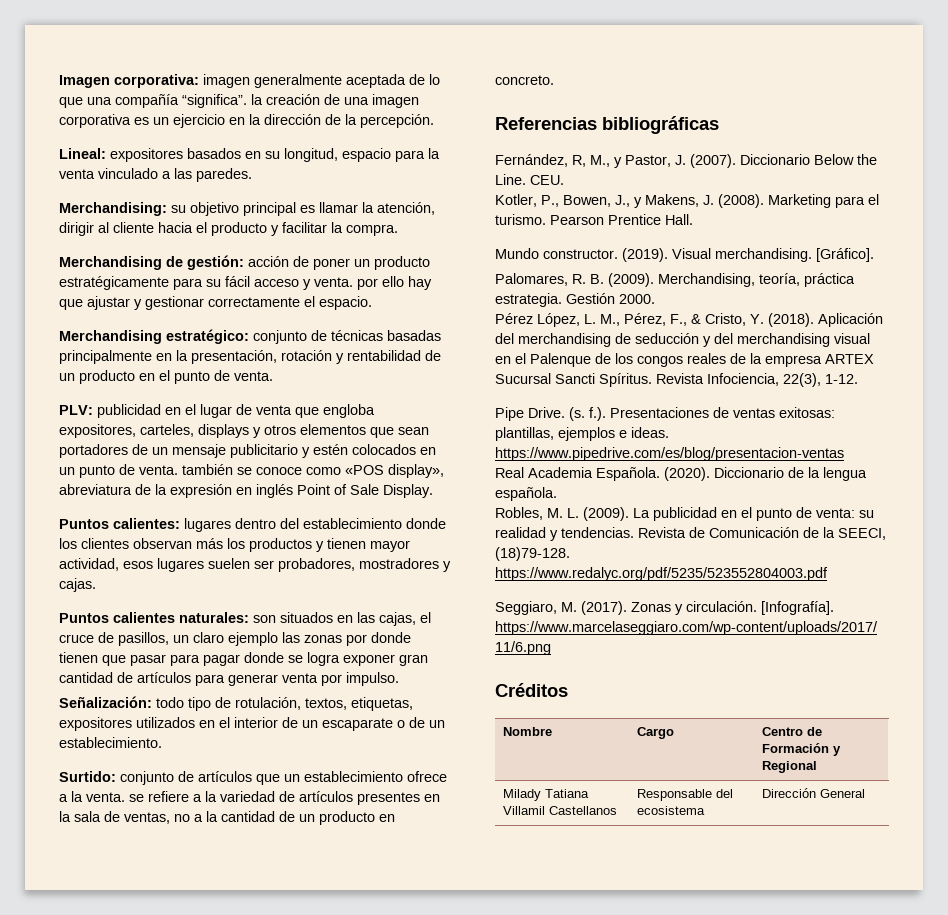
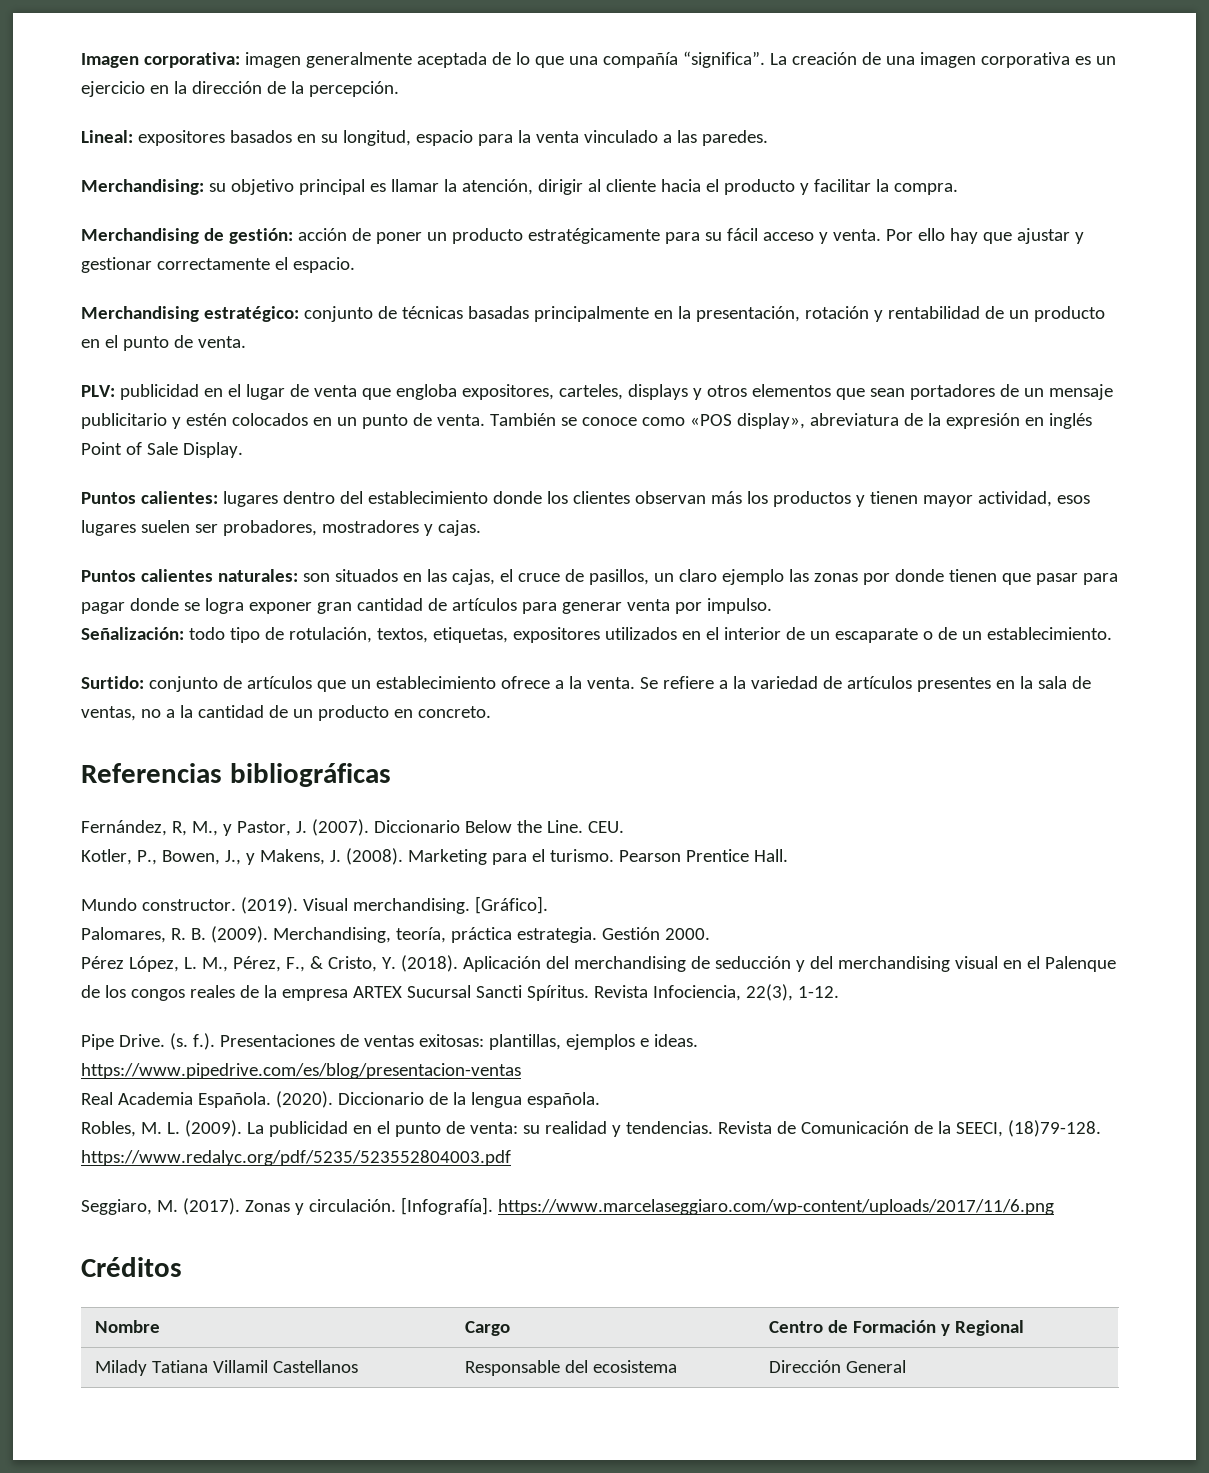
[251,94,263,105] la -> [769,53,787,65] La
[357,278,378,290] por -> [885,229,913,241] Por
[182,464,233,475] también -> [489,413,556,426] También
[129,794,144,802] se -> [639,677,658,689] Se

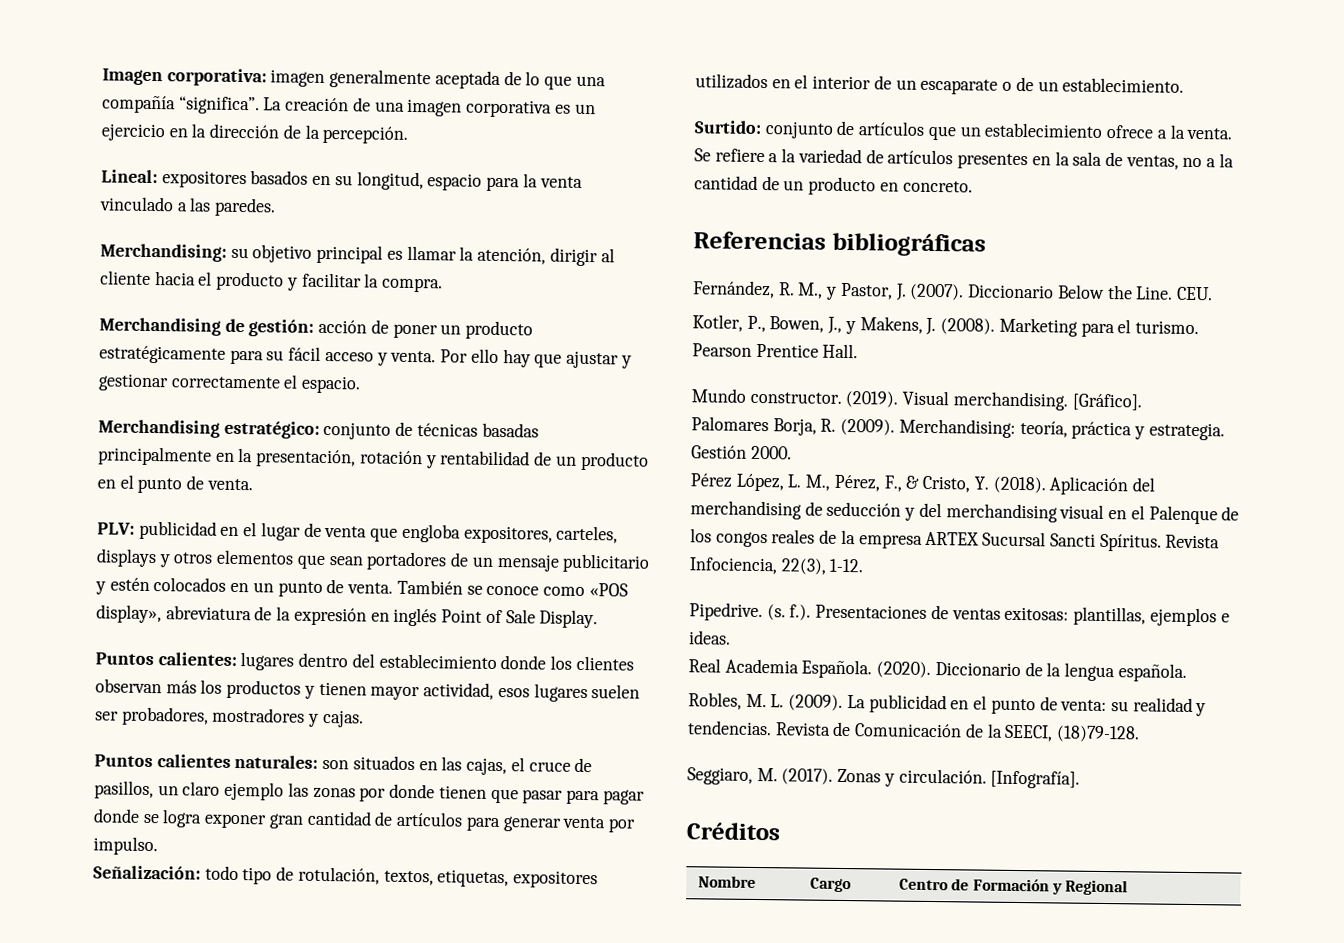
[171,821,187,836] R, -> [778,282,795,296] R.
[81,926,391,943] Palomares, R. B. (2009). Merchandising, -> [691,416,1016,438] Palomares Borja, R. (2009). Merchandising:
(512, 935) none -> [1134,426,1146,440] y
[81,1034,165,1050] Pipe Drive. -> [689,602,763,622] Pipedrive.
[81,1063,521,1079] https://www.pipedrive.com/es/blog/presentacion-ventas -> (731, 637) none
[81,1150,511,1166] https://www.redalyc.org/pdf/5235/523552804003.pdf -> (1141, 734) none
[497,1199,1054,1215] https://www.marcelaseggiaro.com/wp-content/uploads/2017/11/6.png -> (1081, 779) none
[95,1360,359,1376] [465,1360,678,1376] [769,1360,907,1373] // Milady Tatiana Villamil Castellanos | Responsable del ecosistema | Dirección General -> (1129, 887) none

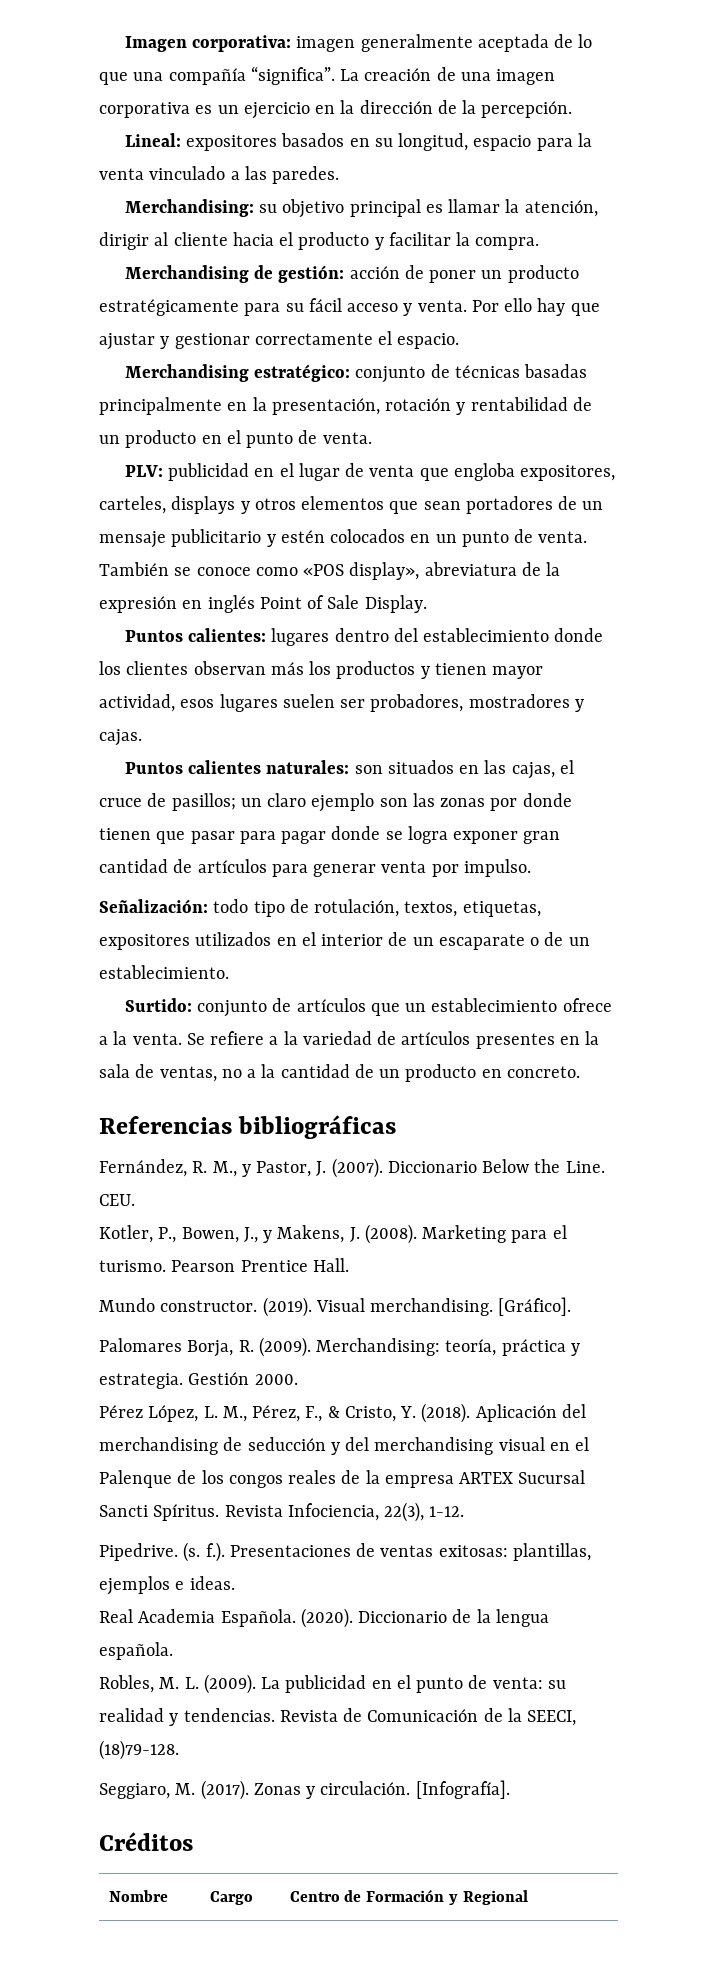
[94,780,154,800] pasillos, -> [171,793,236,811] pasillos;
(285, 791) none -> [379,798,408,807] son

